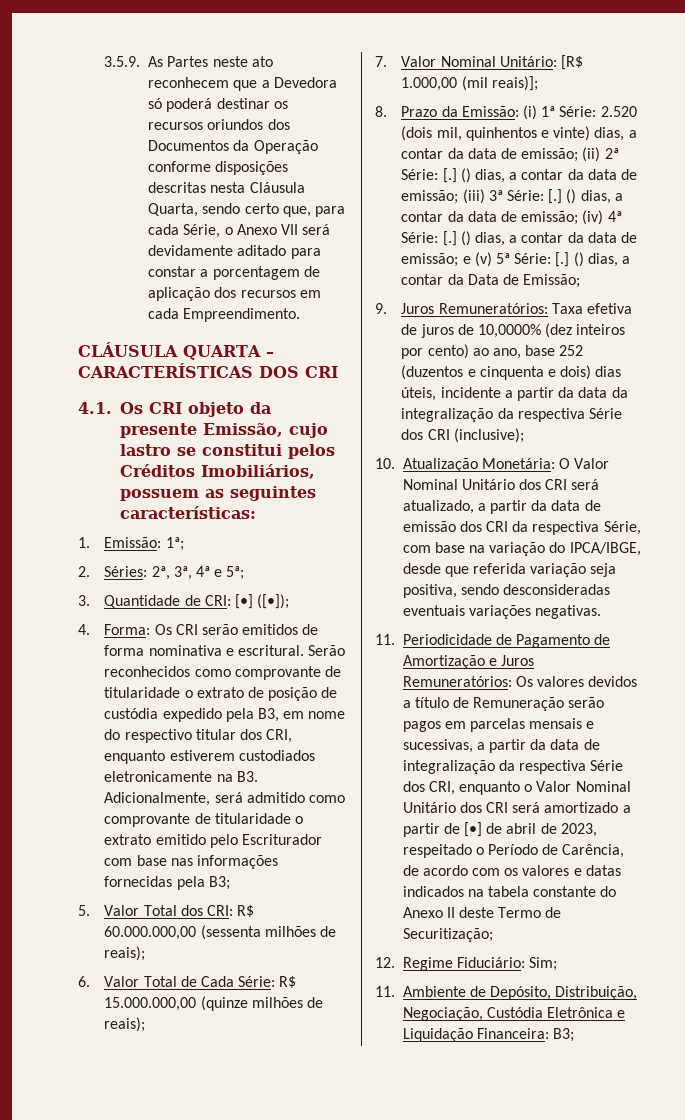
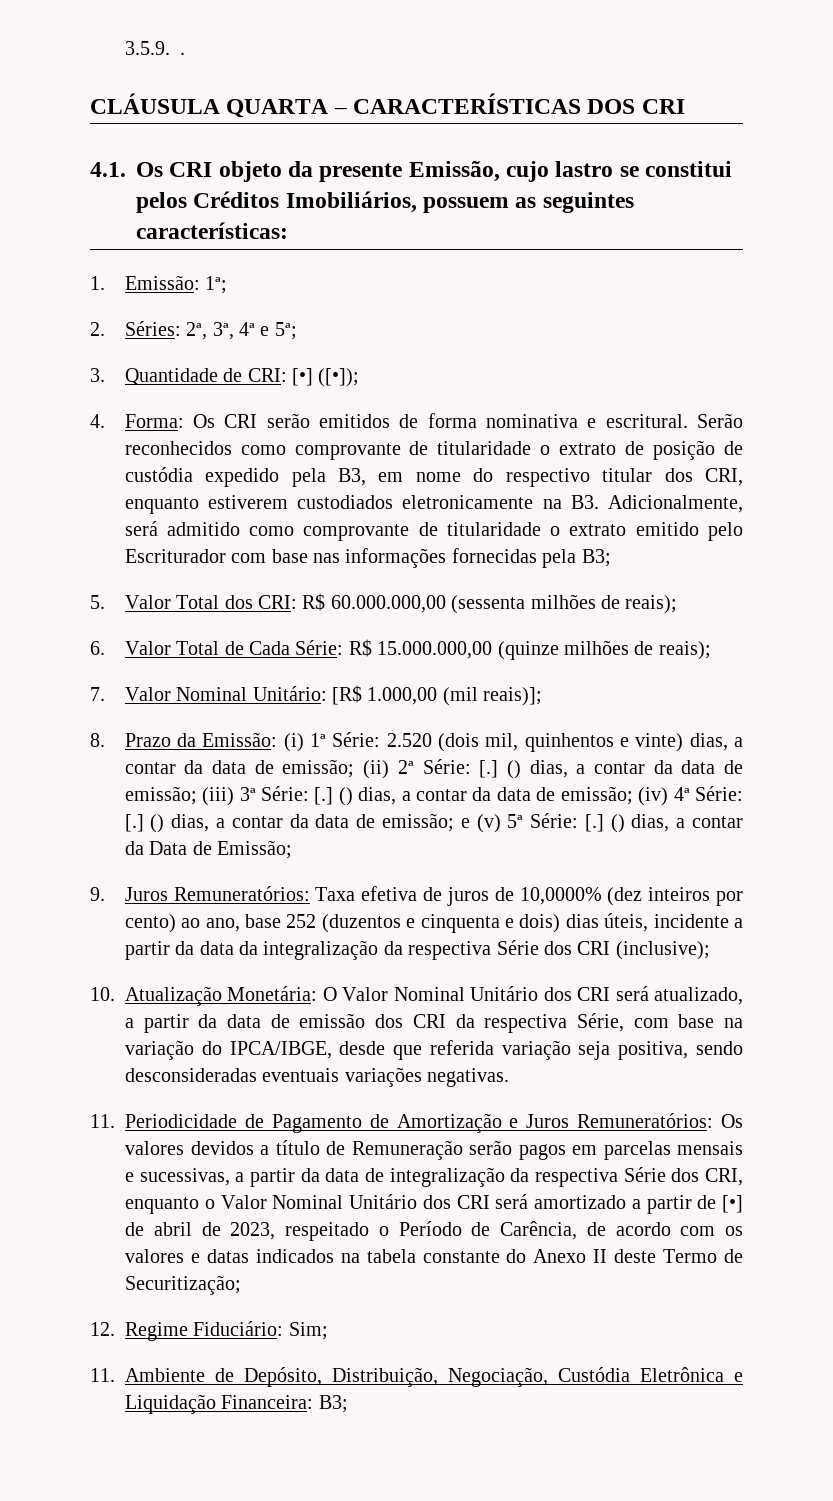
[148,56,273,67] [148,77,337,91] [148,98,288,112] [148,119,290,130] [148,140,318,154] [148,161,289,175] [148,182,305,193] [148,203,345,217] [148,224,331,238] [148,245,321,259] [148,266,320,280] [148,287,321,301] [148,308,301,322] As Partes neste ato reconhecem que a Devedora só poderá destinar os recursos oriundos dos Documentos da Operação conforme disposições descritas nesta Cláusula Quarta, sendo certo que, para cada Série, o Anexo VII será devidamente aditado para constar a porcentagem de aplicação dos recursos em cada Empreendimento. -> [179,52,185,55] .

